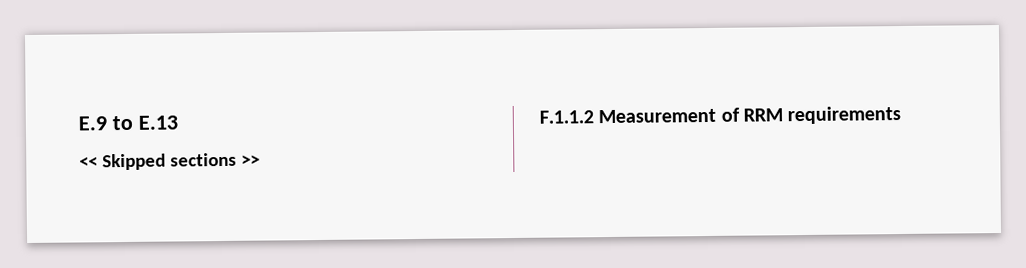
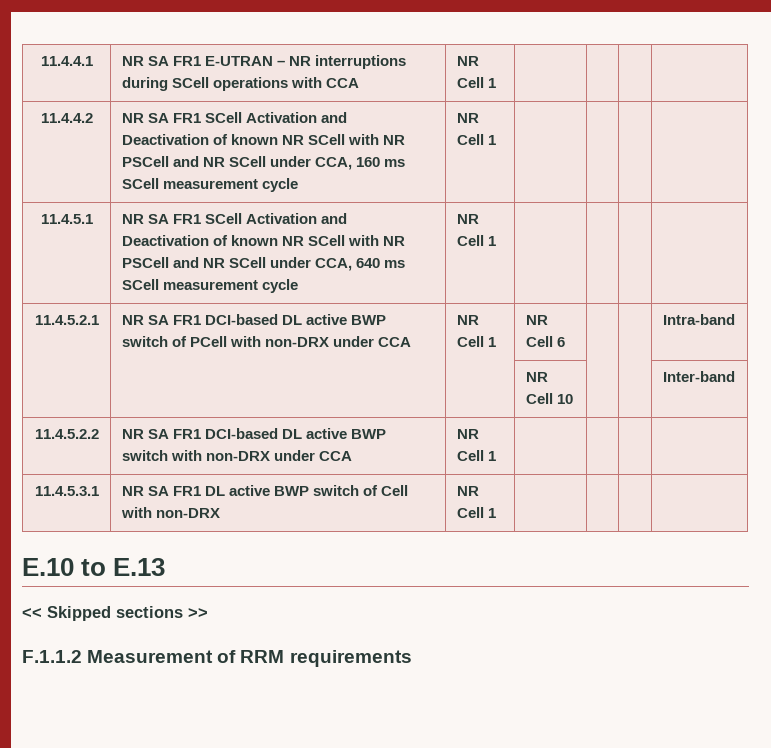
[78,116,107,131] E.9 -> [40,56,93,66] [121,55,407,69] [121,77,360,91] [456,56,479,66] [456,77,497,88] [40,113,93,123] [121,112,348,123] [121,134,406,145] [121,156,406,170] [121,178,299,192] [456,113,479,123] [456,134,497,145] [40,214,93,224] [121,213,348,224] [121,235,406,246] [121,257,406,271] [121,279,299,293] [456,214,479,224] [456,235,497,246] [34,315,99,325] [121,314,387,325] [121,336,412,347] [456,315,479,325] [456,336,497,347] [525,315,548,325] [525,336,566,347] [662,314,735,325] [525,372,548,382] [525,393,574,404] [662,371,735,382] [34,429,99,439] [121,428,387,439] [121,450,353,461] [456,429,479,439] [456,450,497,461] [34,486,99,496] [121,485,409,496] [120,507,221,518] [456,486,479,496] [456,507,497,518] [22,558,74,576] 11.4.4.1 | NR SA FR1 E-UTRAN – NR interruptions during SCell operations with CCA | NR Cell 1 | | | | // 11.4.4.2 | NR SA FR1 SCell Activation and Deactivation of known NR SCell with NR PSCell and NR SCell under CCA, 160 ms SCell measurement cycle | NR Cell 1 | | | | // 11.4.5.1 | NR SA FR1 SCell Activation and Deactivation of known NR SCell with NR PSCell and NR SCell under CCA, 640 ms SCell measurement cycle | NR Cell 1 | | | | // 11.4.5.2.1 | NR SA FR1 DCI-based DL active BWP switch of PCell with non-DRX under CCA | NR Cell 1 | NR Cell 6 | | | Intra-band // | | | NR Cell 10 | | | Inter-band // 11.4.5.2.2 | NR SA FR1 DCI-based DL active BWP switch with non-DRX under CCA | NR Cell 1 | | | | // 11.4.5.3.1 | NR SA FR1 DL active BWP switch of Cell with non-DRX | NR Cell 1 | | | | // E.10

